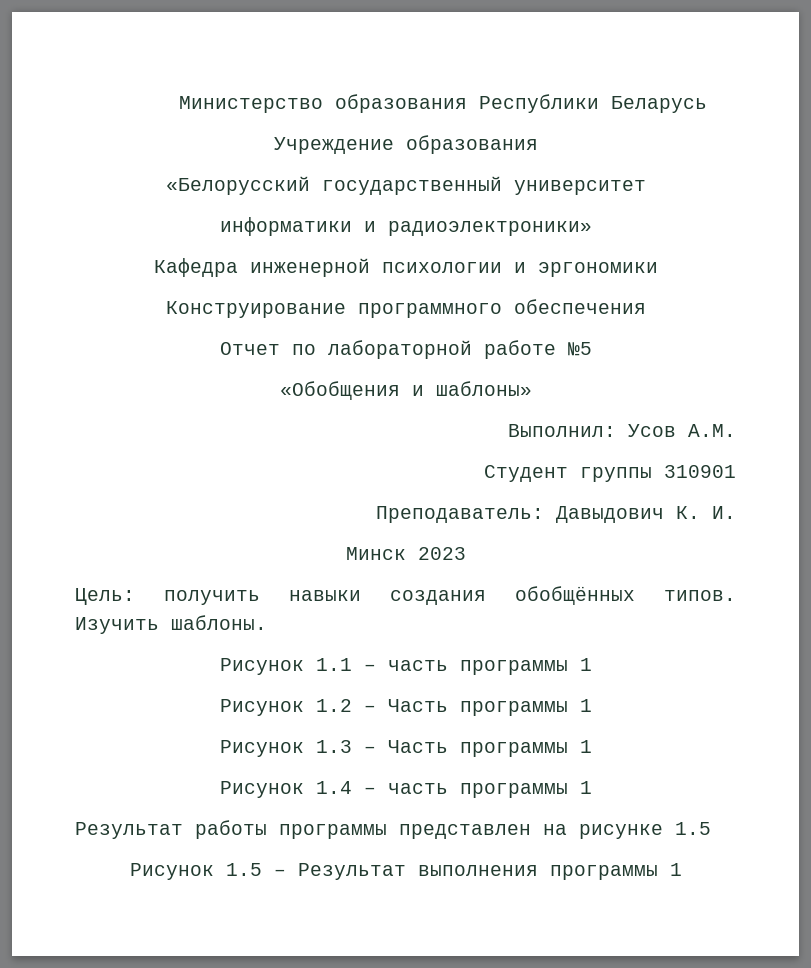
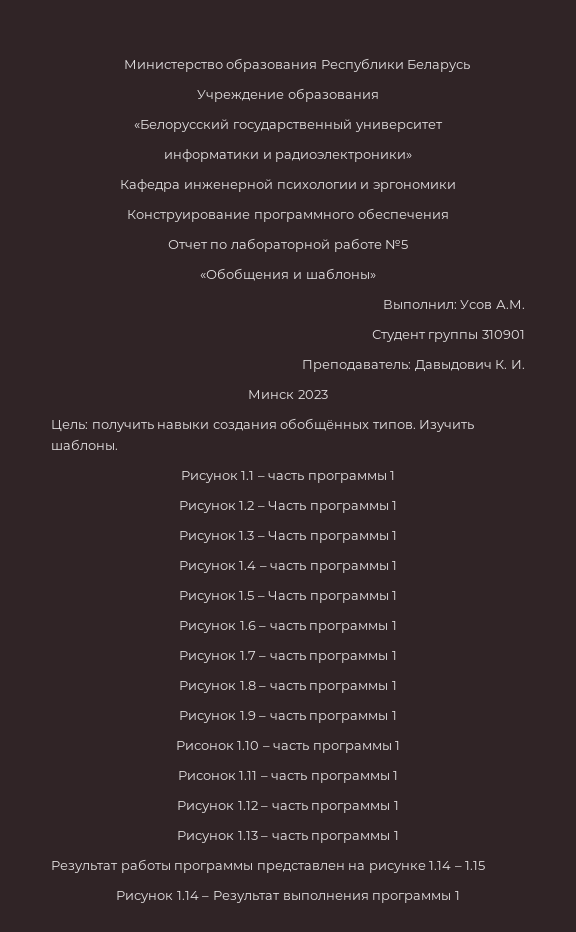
(592, 787) none -> [178,591,398,603] [179,621,397,633] [179,651,397,663] [179,681,397,693] [179,711,397,723] [175,741,401,753] [177,771,399,783] [177,801,399,813] [177,831,399,843] // Рисунок 1.5 – Часть программы 1 // Рисунок 1.6 – часть программы 1 // Рисунок 1.7 – часть программы 1 // Рисунок 1.8 – часть программы 1 // Рисунок 1.9 – часть программы 1 // Рисонок 1.10 – часть программы 1 // Рисонок 1.11 – часть программы 1 // Рисунок 1.12 – часть программы 1 // Рисунок 1.13 – часть программы 1
[675,822,711,835] [129,863,262,880] 1.5 // Рисунок 1.5 -> [429,861,486,870] [116,891,199,903] 1.14 – 1.15 // Рисунок 1.14

